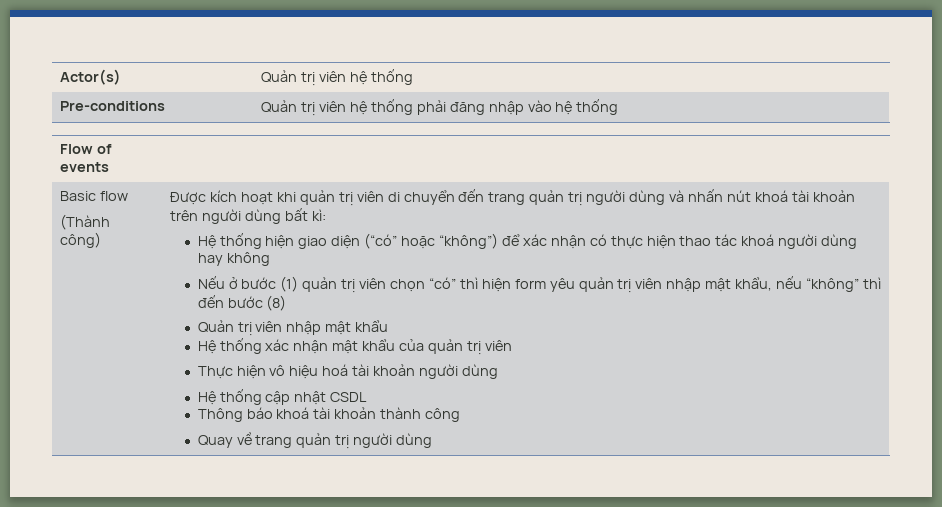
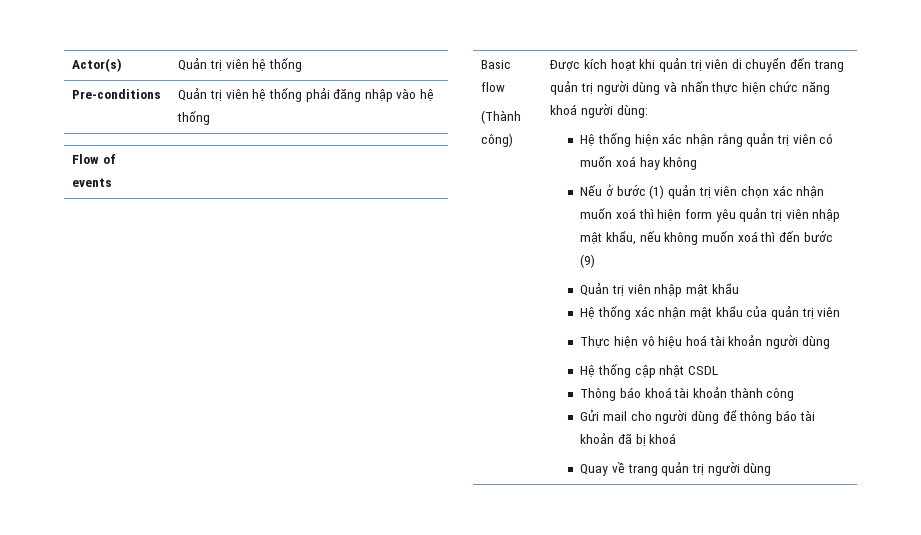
[726,190,855,202] [170,208,326,224] [197,233,858,249] nút khoá tài khoản trên người dùng bất kì: // Hệ thống hiện giao diện (“có” hoặc “không”) để xác nhận có thực hiện thao tác khoá người dùng -> [711,81,831,95] [550,104,648,118] [580,133,834,147] [580,156,637,167] thực hiện chức năng khoá người dùng: // Hệ thống hiện xác nhận rằng quản trị viên có muốn xoá
[428,277,456,289] “có” -> [772,185,825,198] [580,208,637,219] xác nhận muốn xoá
[805,278,859,292] “không” -> [664,231,758,245] không muốn xoá
[266,295,287,311] (8) -> [580,254,596,268] (9)
(461, 415) none -> [580,409,815,424] [580,433,677,446] // Gửi mail cho người dùng để thông báo tài khoản đã bị khoá

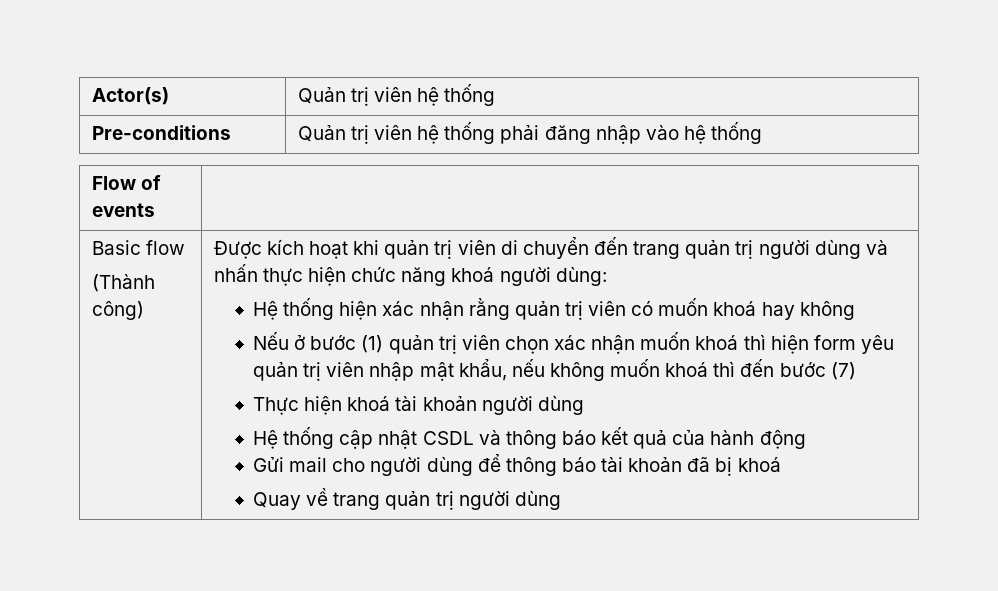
[616,156,637,167] xoá -> [713,301,757,316] khoá
[616,208,637,219] xoá -> [695,335,739,350] khoá
[737,231,758,242] xoá -> [665,362,709,377] khoá
[580,254,596,268] [580,282,739,297] [580,305,841,320] (9) // Quản trị viên nhập mật khẩu // Hệ thống xác nhận mật khẩu của quản trị viên -> [830,362,856,380] (7)
[641,335,707,348] vô hiệu hoá -> [347,396,391,411] khoá
[580,387,795,401] // Thông báo khoá tài khoản thành công -> [478,427,806,449] và thông báo kết quả của hành động

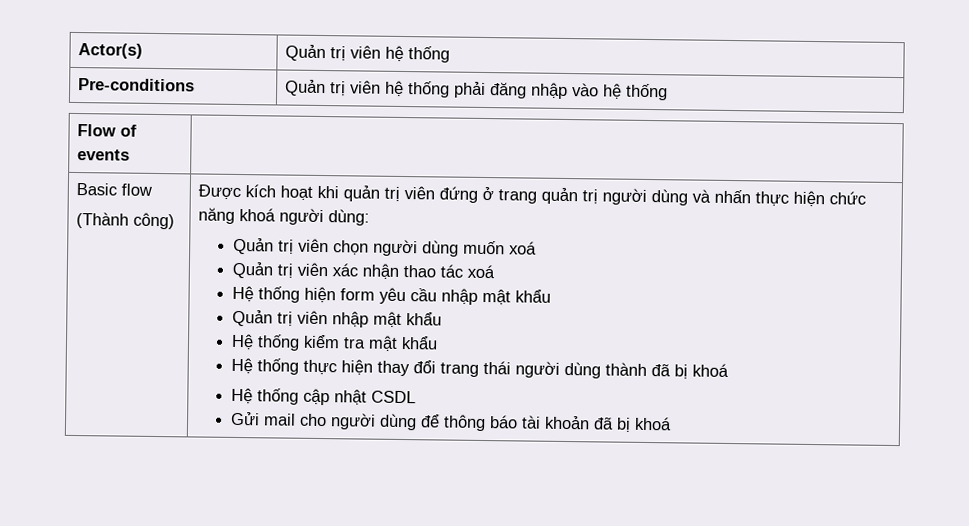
[500,237,629,259] di chuyển đến -> [439,186,495,203] đứng ở
[253,298,855,320] [253,332,894,354] [253,359,856,381] [253,395,584,415] Hệ thống hiện xác nhận rằng quản trị viên có muốn khoá hay không // Nếu ở bước (1) quản trị viên chọn xác nhận muốn khoá thì hiện form yêu quản trị viên nhập mật khẩu, nếu không muốn khoá thì đến bước (7) // Thực hiện khoá tài khoản người dùng -> [232,237,537,257] [231,261,495,280] [231,285,551,306] [231,309,442,328] [230,333,438,352] [230,357,729,380] Quản trị viên chọn người dùng muốn xoá // Quản trị viên xác nhận thao tác xoá // Hệ thống hiện form yêu cầu nhập mật khẩu // Quản trị viên nhập mật khẩu // Hệ thống kiểm tra mật khẩu // Hệ thống thực hiện thay đổi trang thái người dùng thành đã bị khoá
[478,427,806,449] và thông báo kết quả của hành động -> (416, 397) none
[253,488,561,510] // Quay về trang quản trị người dùng -> (672, 423) none

